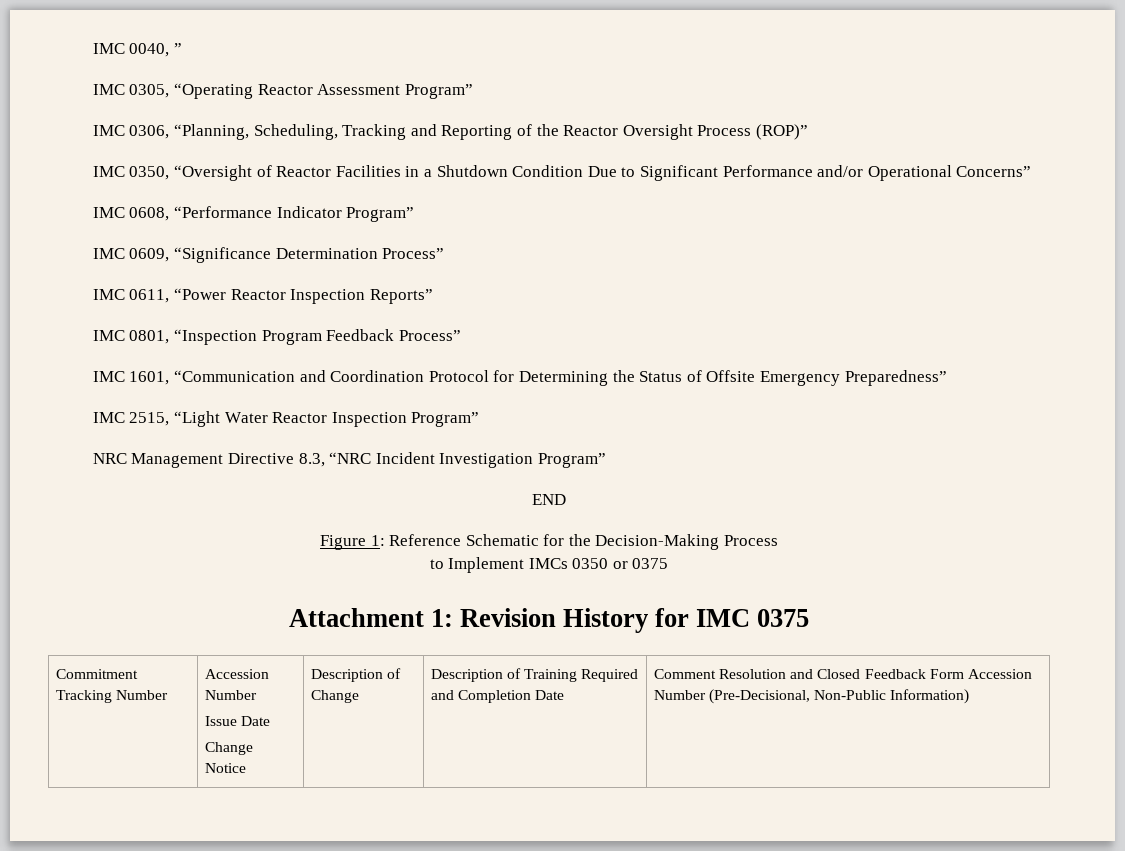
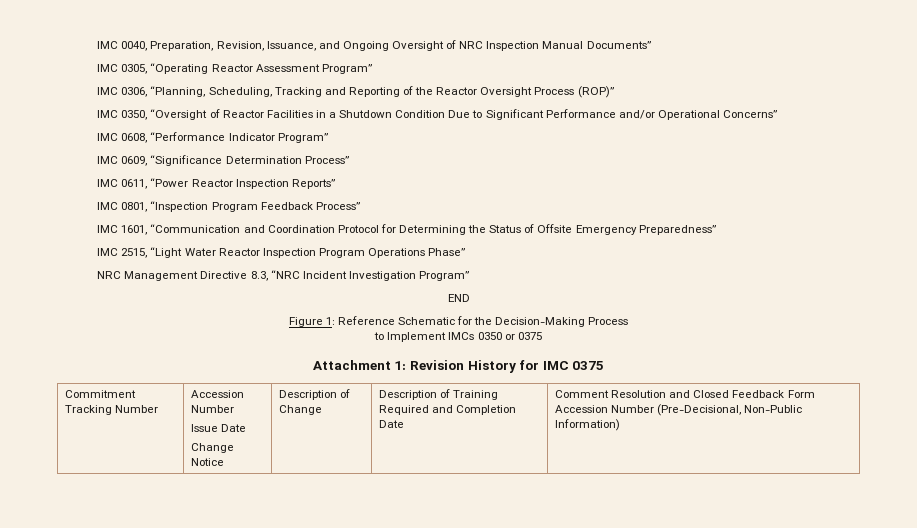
[174,43,183,54] ” -> [150,40,651,51] Preparation, Revision, Issuance, and Ongoing Oversight of NRC Inspection Manual Documents”
[411,412,480,427] Program” -> [318,248,466,258] Program Operations Phase”

